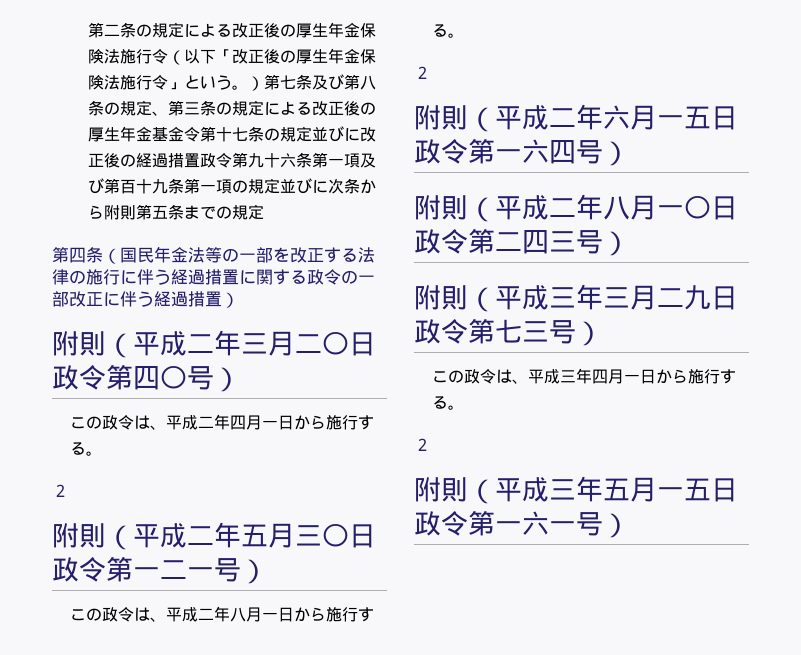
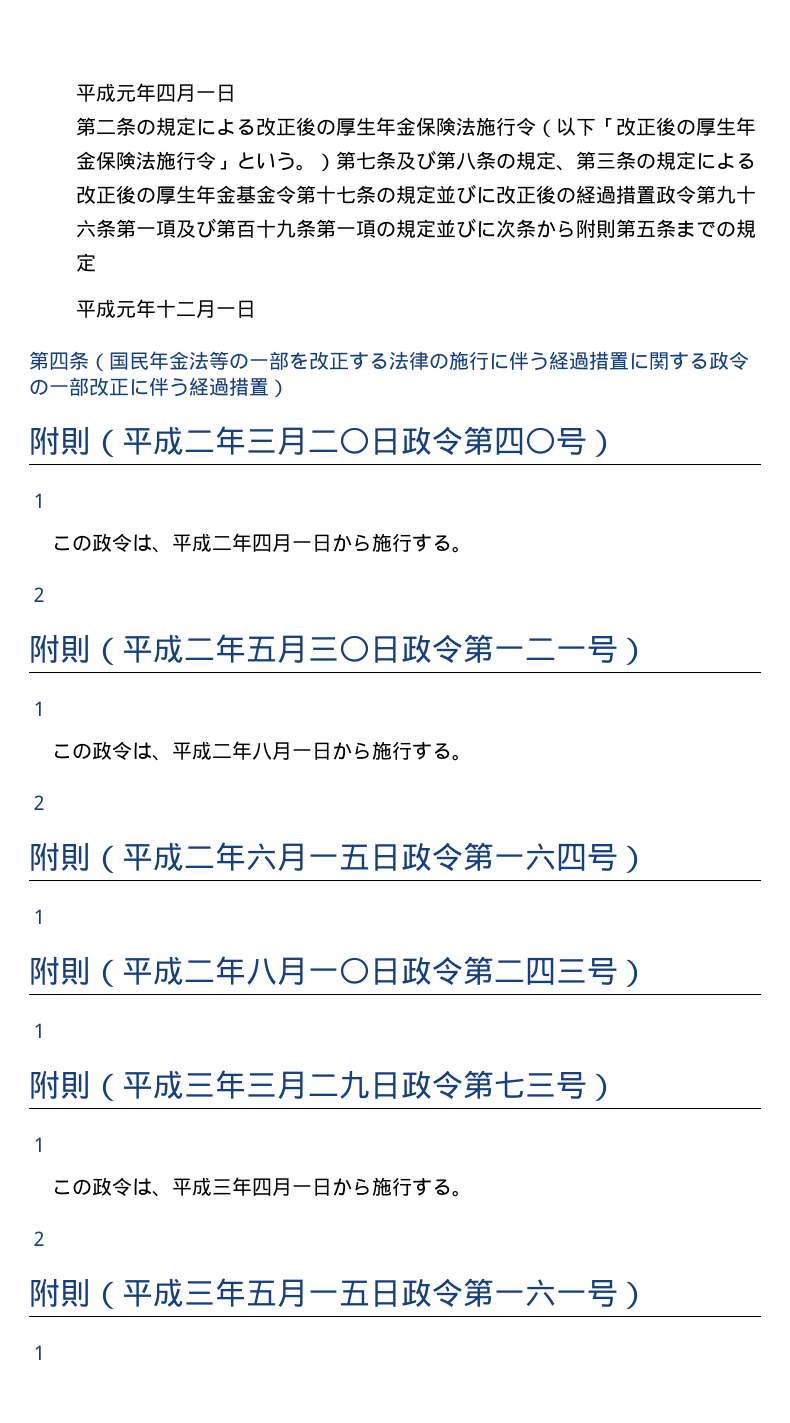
(88, 30) none -> [75,83,236,102] 平成元年四月一日 //
(265, 212) none -> [75,299,256,318] // 平成元年十二月一日
(241, 379) none -> [29,493,49,508] // １
(268, 571) none -> [29,701,49,716] // １
(630, 153) none -> [29,909,49,924] // １
(630, 243) none -> [29,1023,49,1038] // １
(603, 333) none -> [29,1137,49,1152] // １
(630, 525) none -> [29,1345,49,1360] // １

